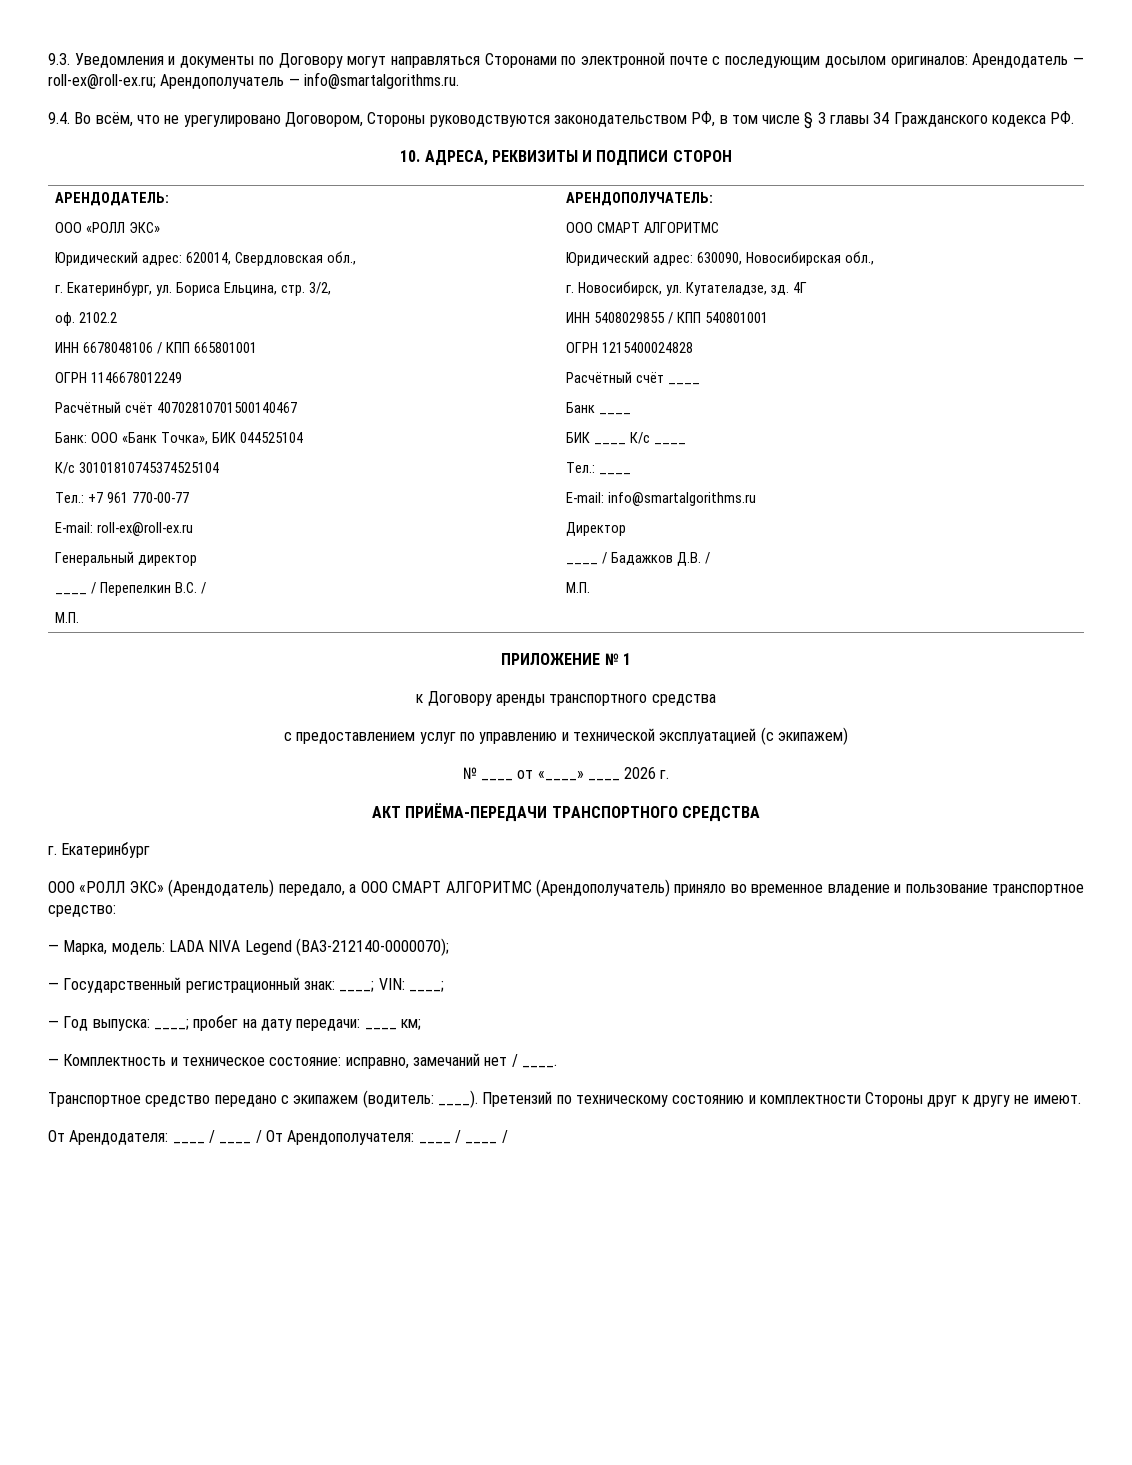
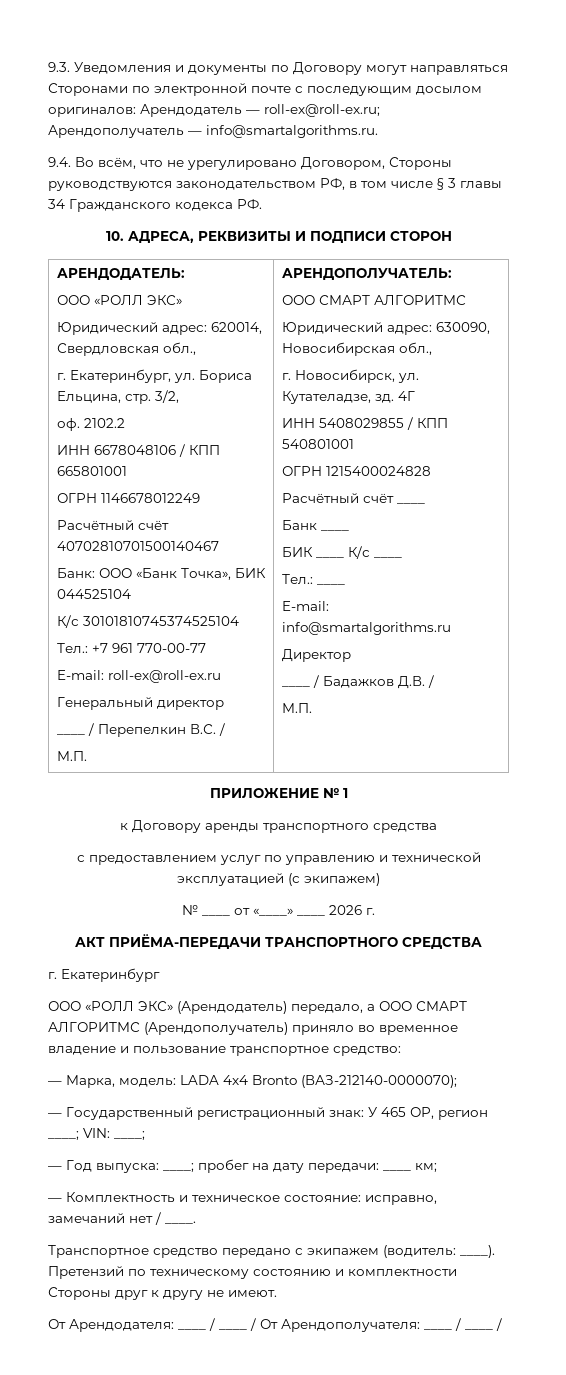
[208,940,292,955] NIVA Legend -> [223,1075,297,1085] 4x4 Bronto
(335, 985) none -> [368,1107,488,1120] У 465 ОР, регион

